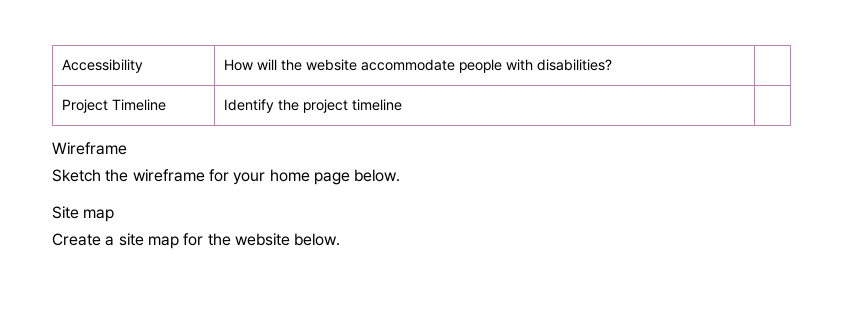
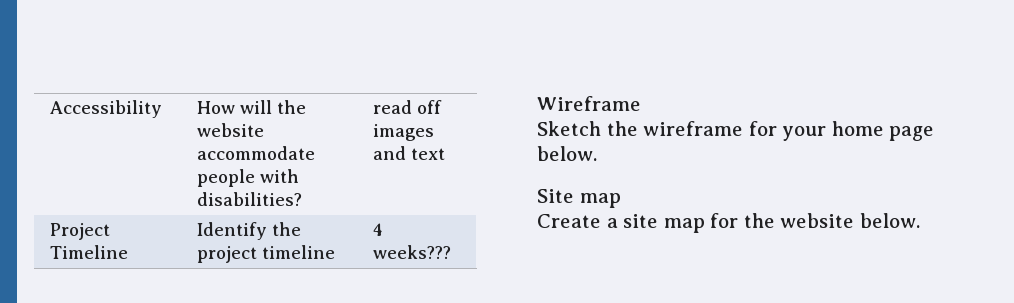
(612, 65) none -> [373,100,443,114] [373,124,435,141] [373,146,446,160] read off images and text
(402, 105) none -> [373,223,384,236] [373,245,452,259] 4 weeks???

